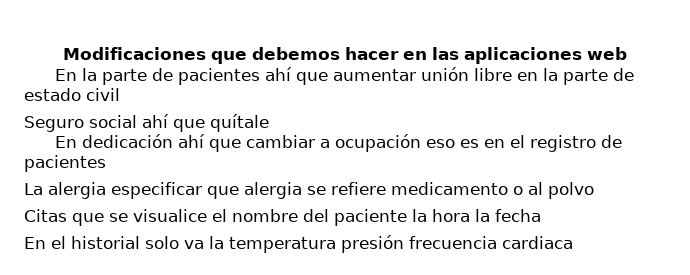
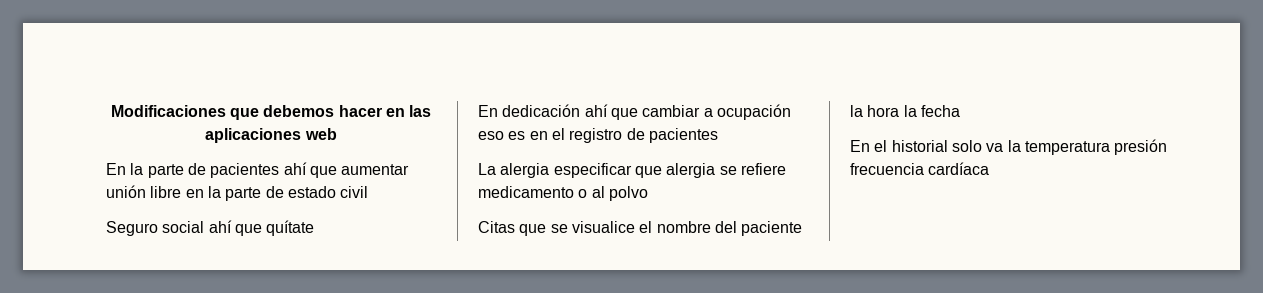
[210,114,269,132] quítale -> [266,220,315,236] quítate
[502,236,573,249] cardiaca -> [928,162,990,175] cardíaca

